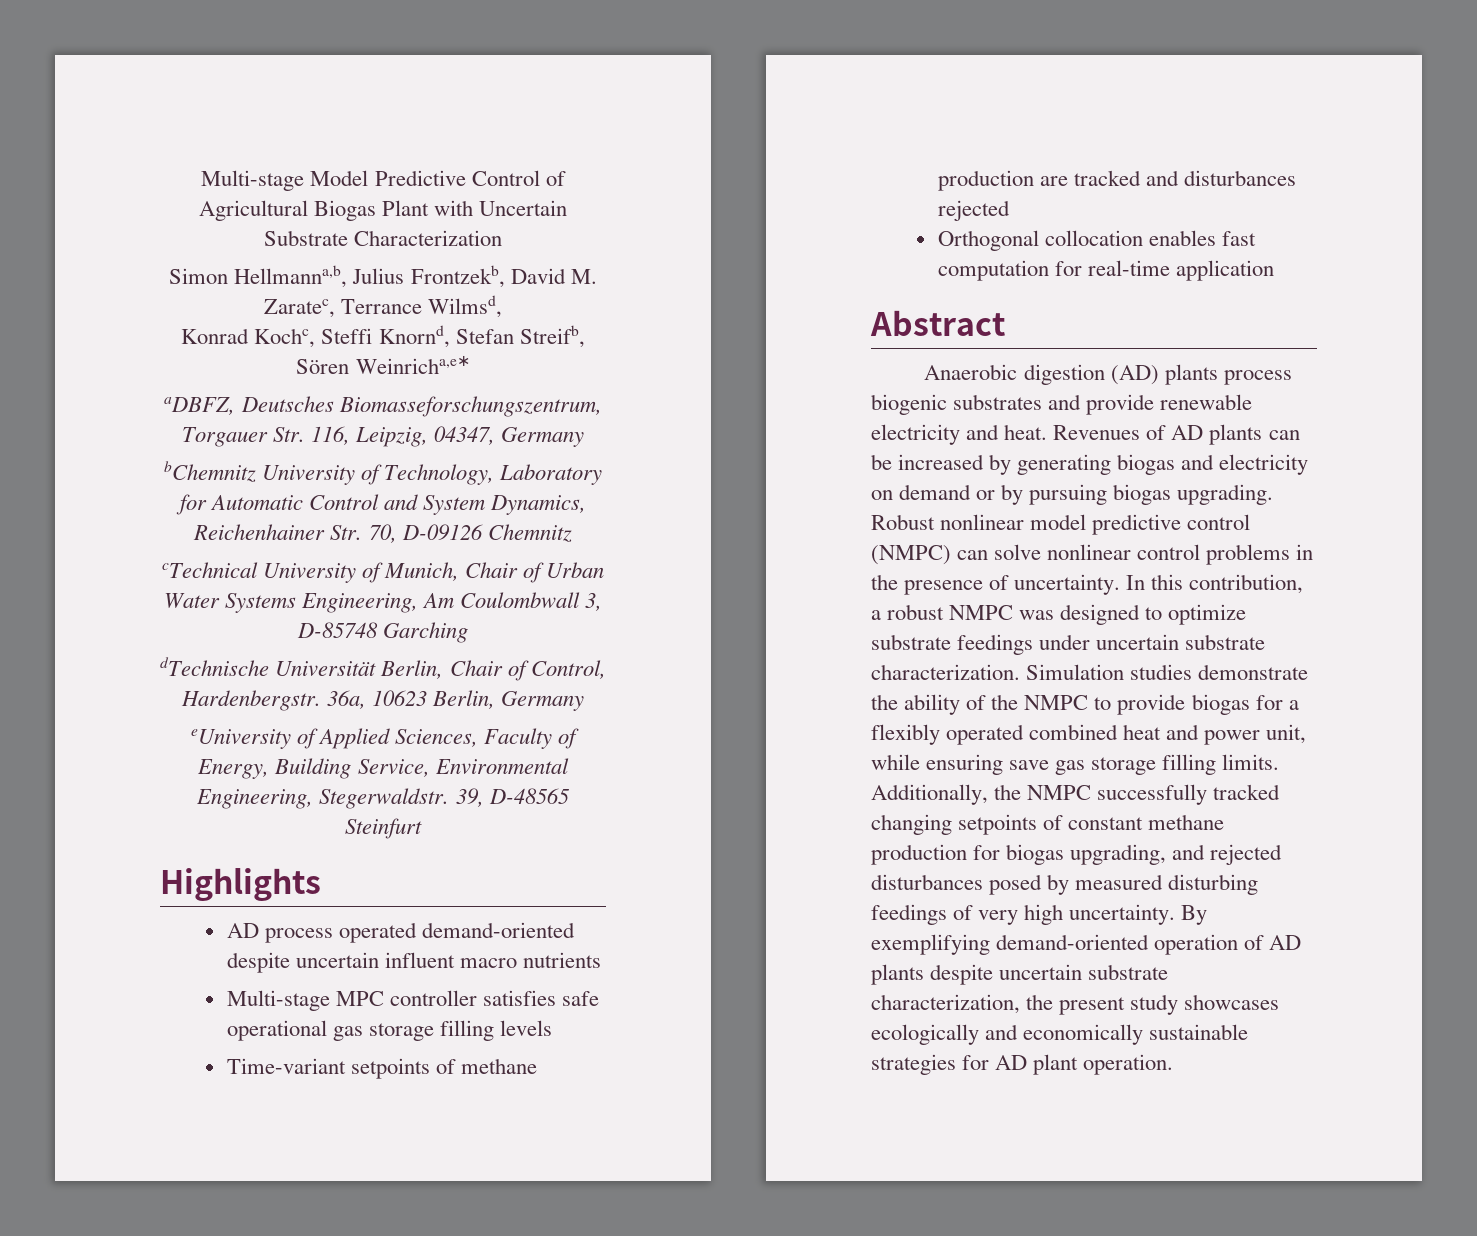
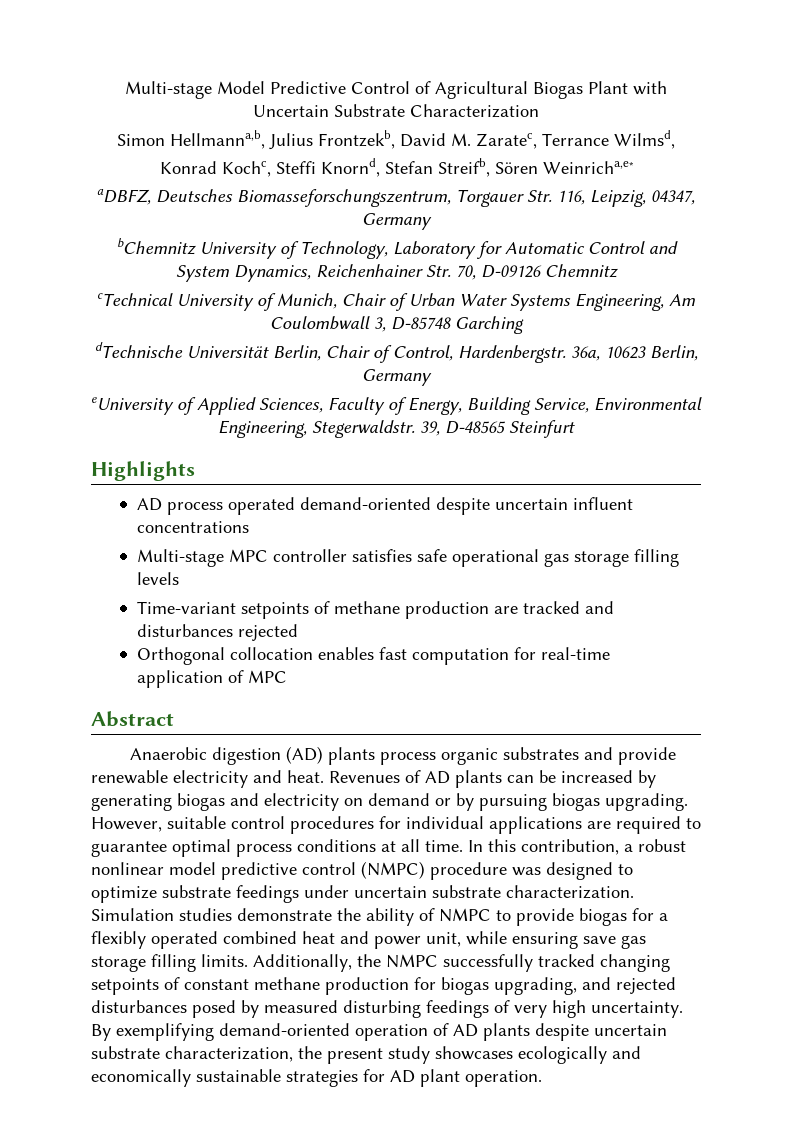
[459,952,601,968] macro nutrients -> [137,521,250,533] concentrations
(1274, 270) none -> [228,670,288,683] of MPC
[871,394,947,415] biogenic -> [440,748,498,765] organic
[871,514,935,530] Robust -> [91,816,701,834] [91,839,686,857] However, suitable control procedures for individual applications are required to guarantee optimal process conditions at all time. In this contribution, a robust
[957,544,1314,565] [871,574,1304,595] [871,604,1014,620] can solve nonlinear control problems in the presence of uncertainty. In this contribution, a robust NMPC -> [430,862,507,880] procedure
[991,694,1019,710] the -> (435, 914) none

